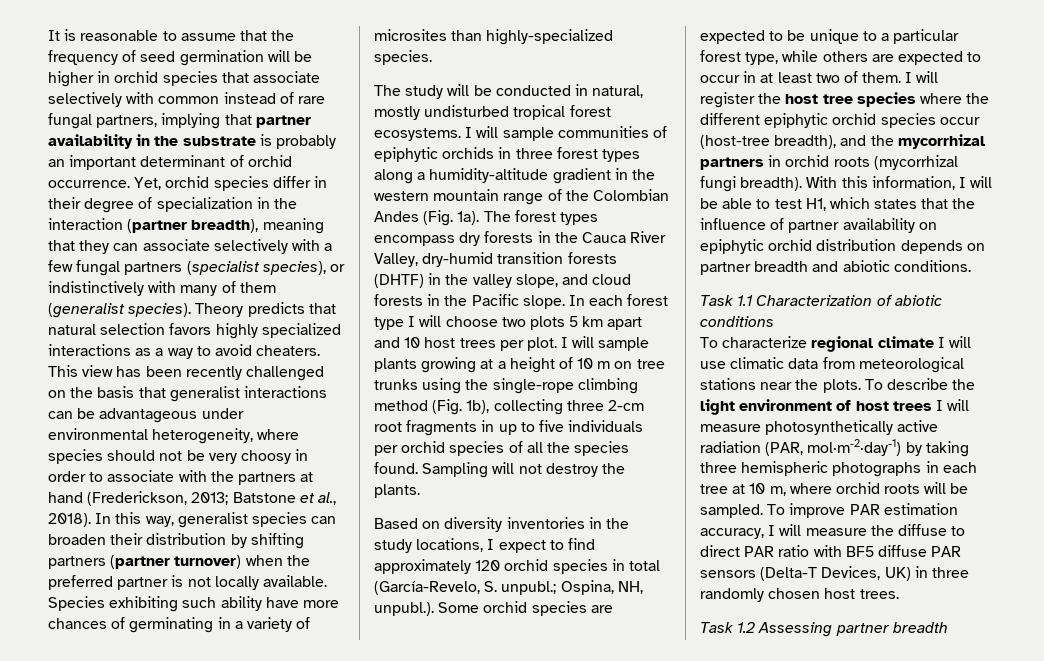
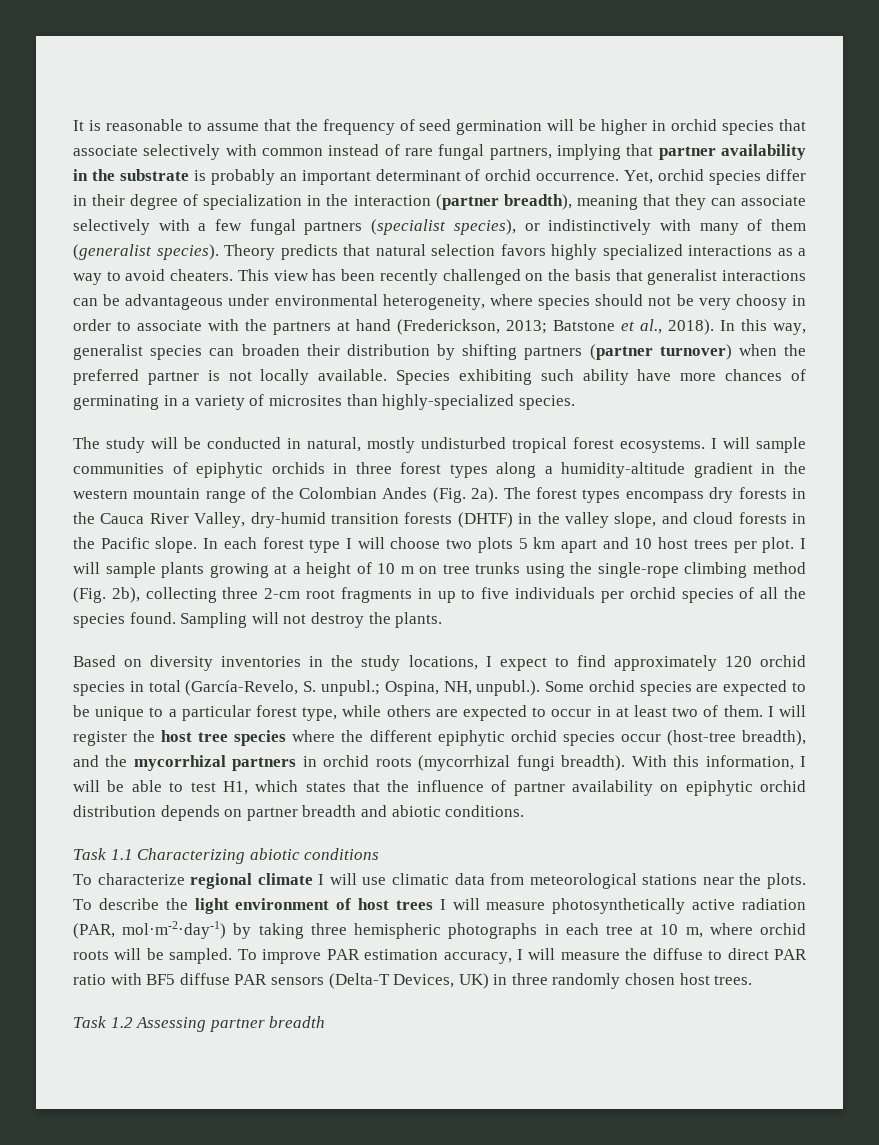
[457,211,480,225] 1a). -> [471,487,499,503] 2a).
[466,400,490,414] 1b), -> [111,587,140,603] 2b),
[756,295,892,306] Characterization of -> [137,848,246,864] Characterizing

